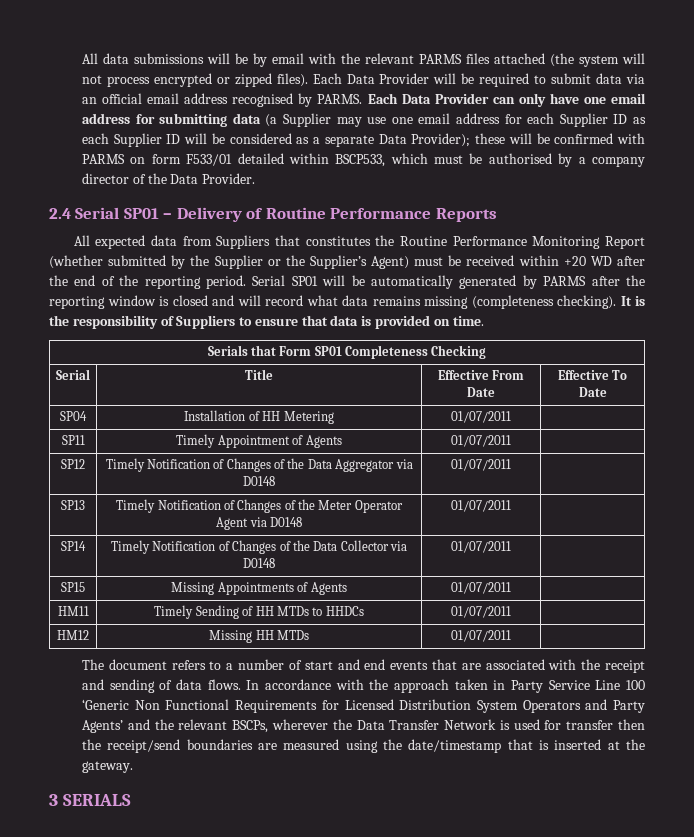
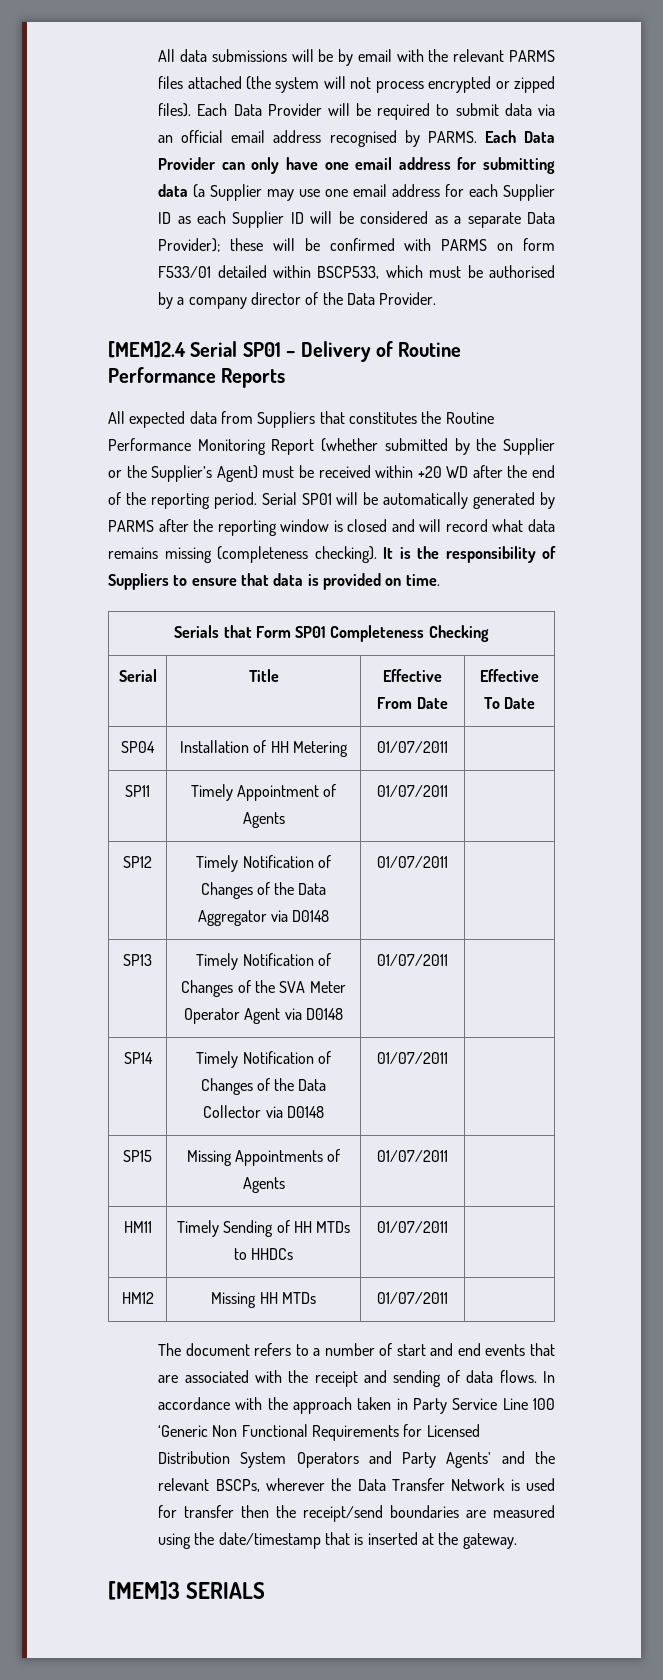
[49,208,71,219] 2.4 -> [108,341,186,358] [MEM]2.4
(316, 504) none -> [279,981,306,993] SVA
[49,794,58,806] 3 -> [108,1581,180,1600] [MEM]3

